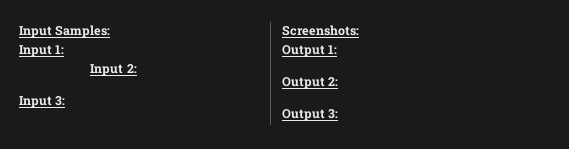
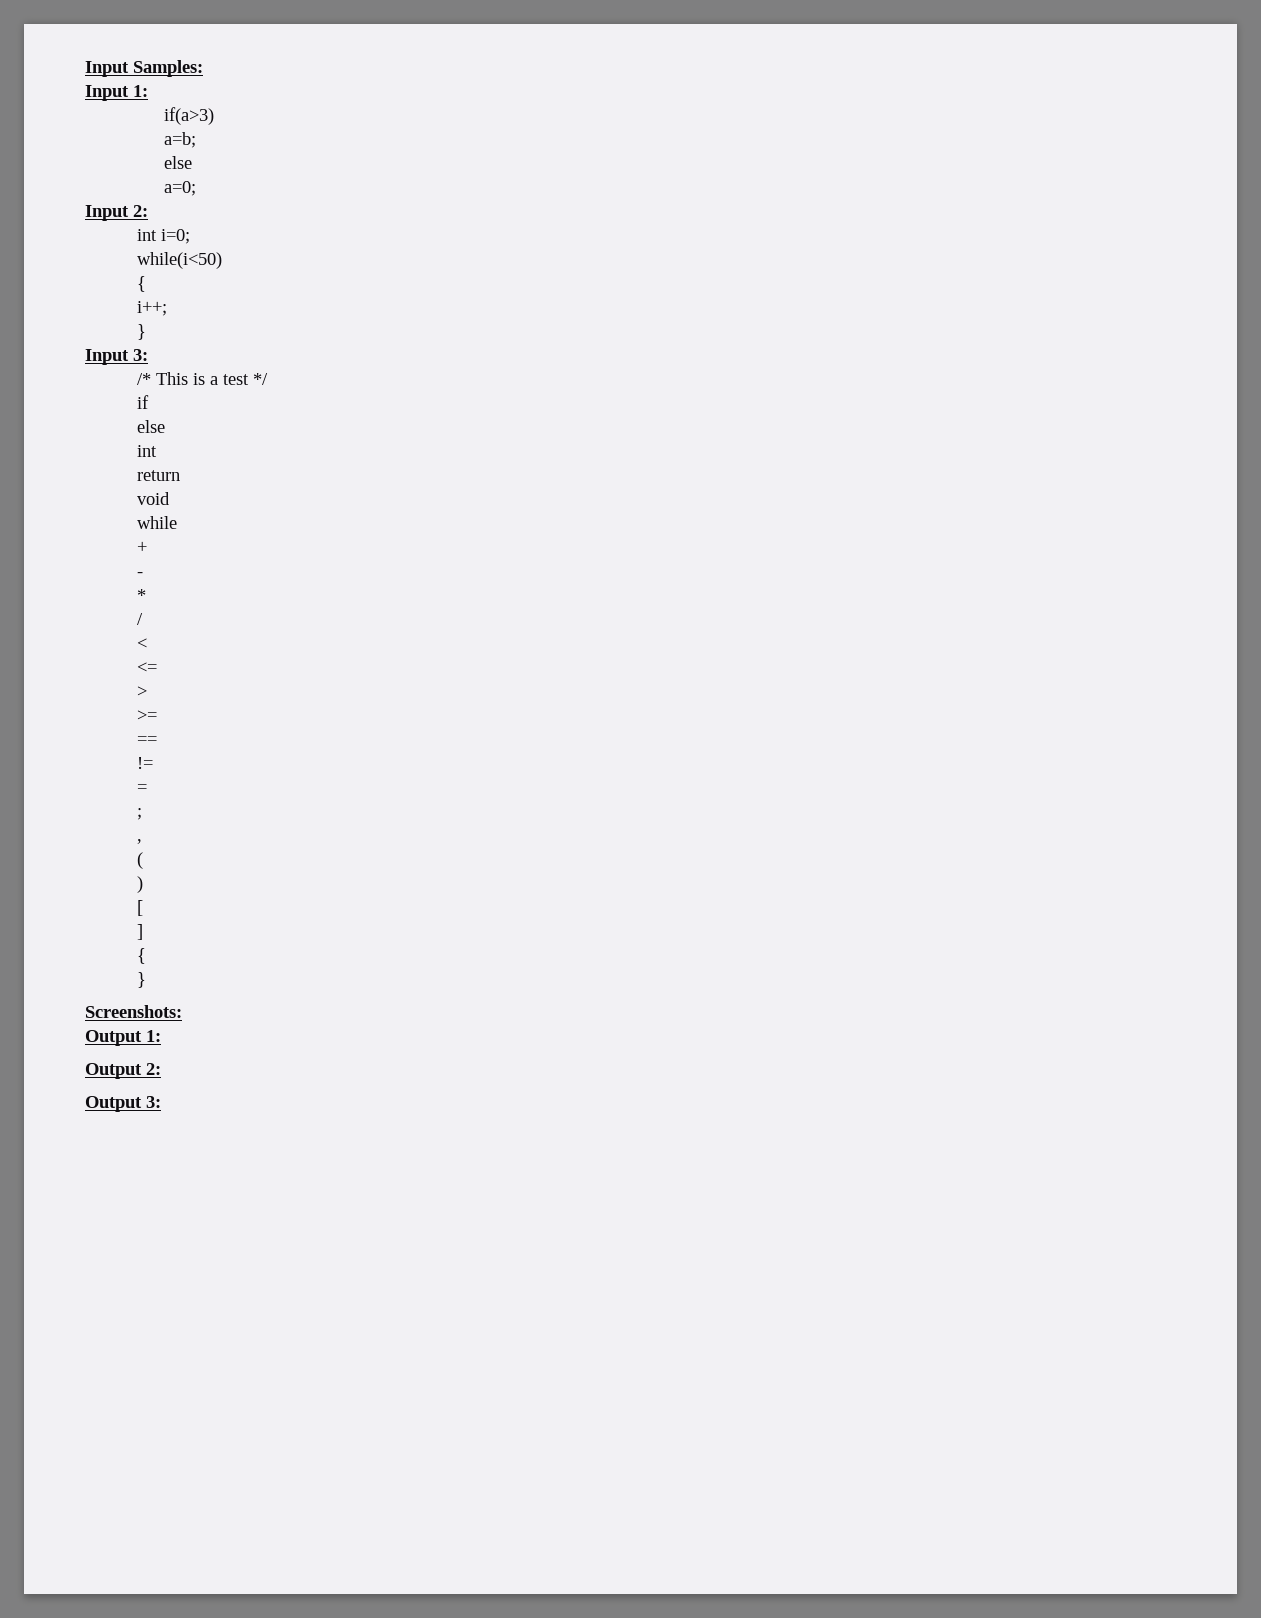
[90,64,137,76] [19,96,66,108] Input 2: // Input 3: -> [163,107,214,125] [163,132,196,148] [163,156,192,169] [163,181,196,196] [85,205,148,221] [137,229,191,244] [137,252,223,269] [137,276,147,292] [137,301,168,316] [137,324,147,340] [85,349,148,365] [137,372,269,385] [137,395,150,409] [137,420,166,433] [137,445,158,457] [137,470,181,481] [137,492,171,505] [137,516,178,529] [137,541,148,553] [137,572,144,577] [137,589,147,601] [137,613,144,625] [137,638,148,649] [137,662,158,673] [137,686,148,697] [137,710,158,721] [137,736,158,745] [137,757,154,769] [137,784,148,793] [137,808,143,820] [137,839,143,844] [137,852,144,869] [137,876,144,893] [137,900,144,916] [137,924,144,940] [137,948,147,964] [137,972,147,988] if(a>3) // a=b; // else // a=0; // Input 2: // int i=0; // while(i<50) // { // i++; // } // Input 3: // /* This is a test */ // if // else // int // return // void // while // + // - // * // / // < // <= // > // >= // == // != // = // ; // , // ( // ) // [ // ] // { // }

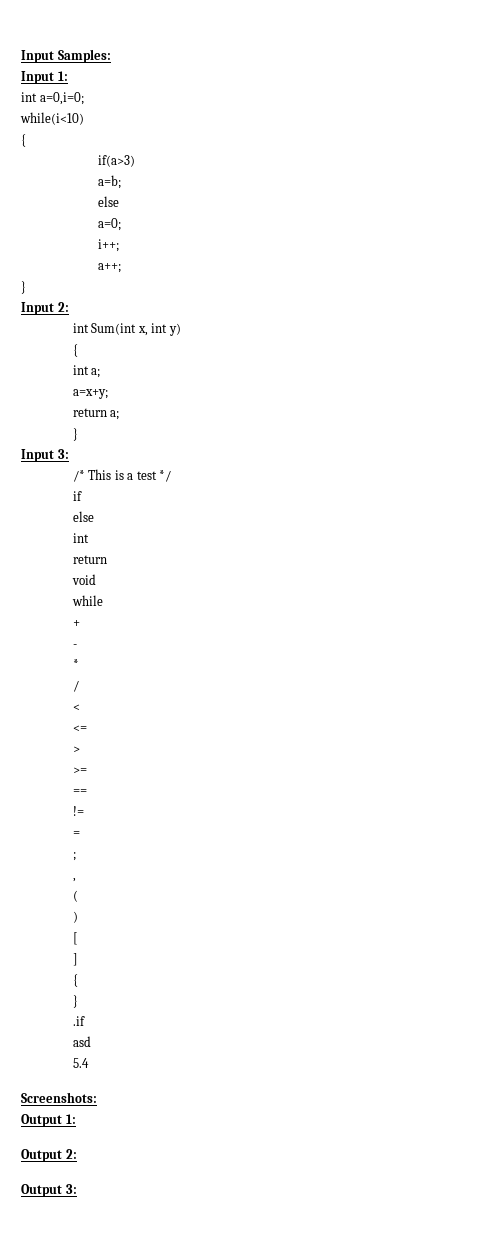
(148, 91) none -> [21,92,84,105] [20,112,84,125] [21,134,26,147] // int a=0,i=0; // while(i<10) // {
(196, 188) none -> [98,239,120,252] [98,263,122,273] [21,281,26,294] // i++; // a++; // }
[161,229,191,244] [137,252,223,269] [137,276,147,292] [137,301,168,316] i=0; // while(i<50) // { // i++; -> [91,323,181,336] [72,344,78,357] [72,365,101,378] [72,389,108,399] [72,408,120,420] Sum(int x, int y) // { // int a; // a=x+y; // return a;
(147, 980) none -> [72,1016,85,1026] [72,1036,91,1047] [72,1058,89,1068] // .if // asd // 5.4

